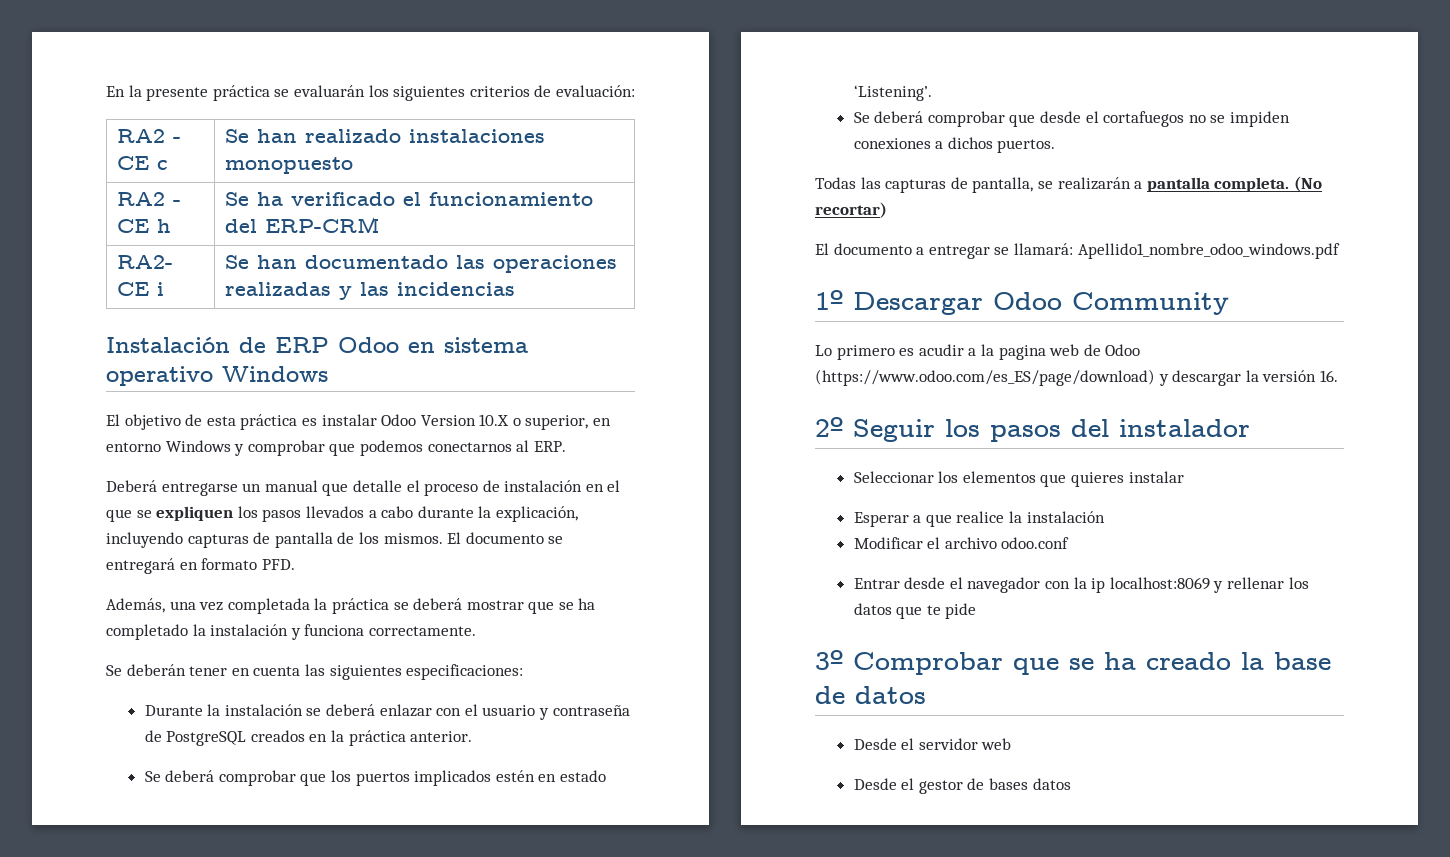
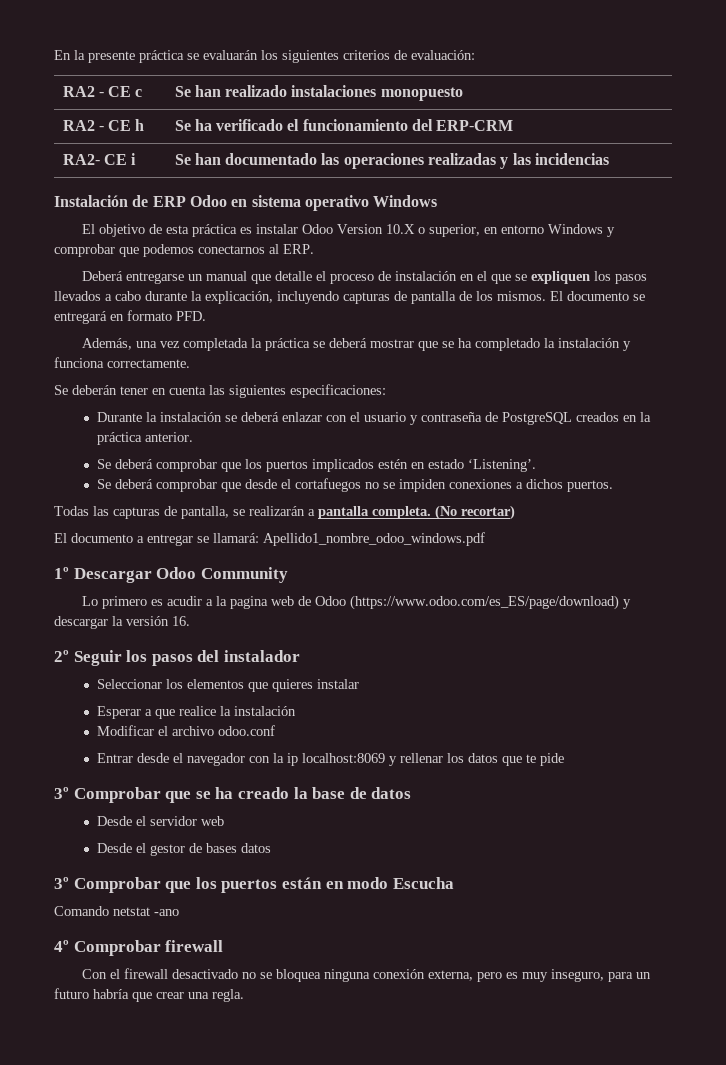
(1071, 784) none -> [54,877,454,893] [54,906,179,916] [54,940,224,956] [81,968,651,982] [54,988,244,1002] // 3º Comprobar que los puertos están en modo Escucha // Comando netstat -ano // 4º Comprobar firewall // Con el firewall desactivado no se bloquea ninguna conexión externa, pero es muy inseguro, para un futuro habría que crear una regla.

